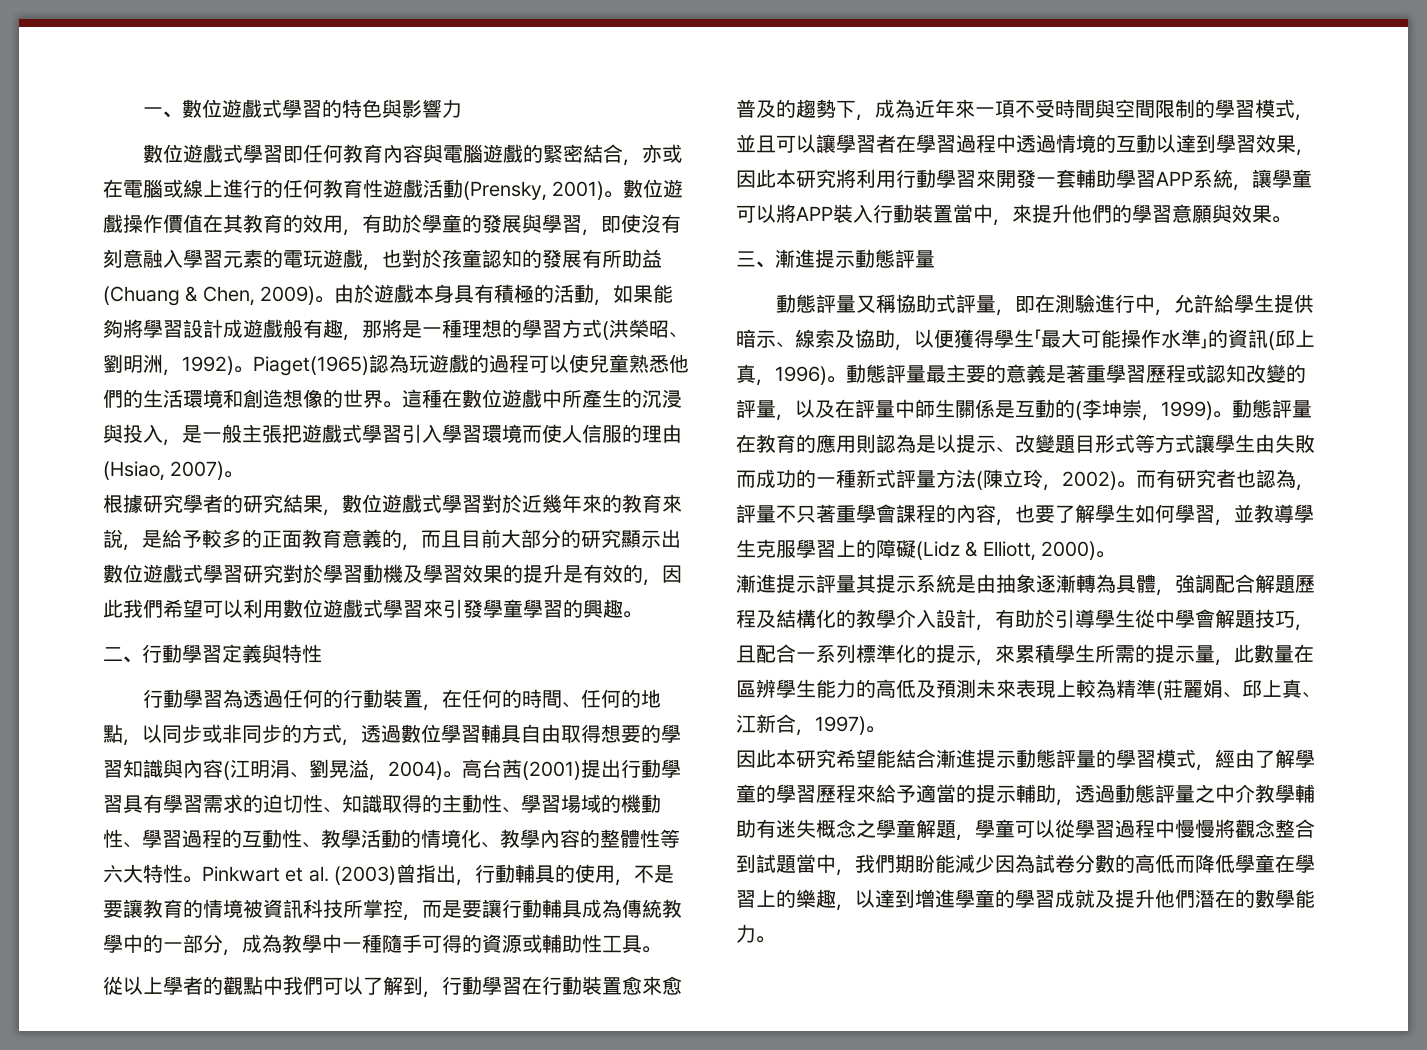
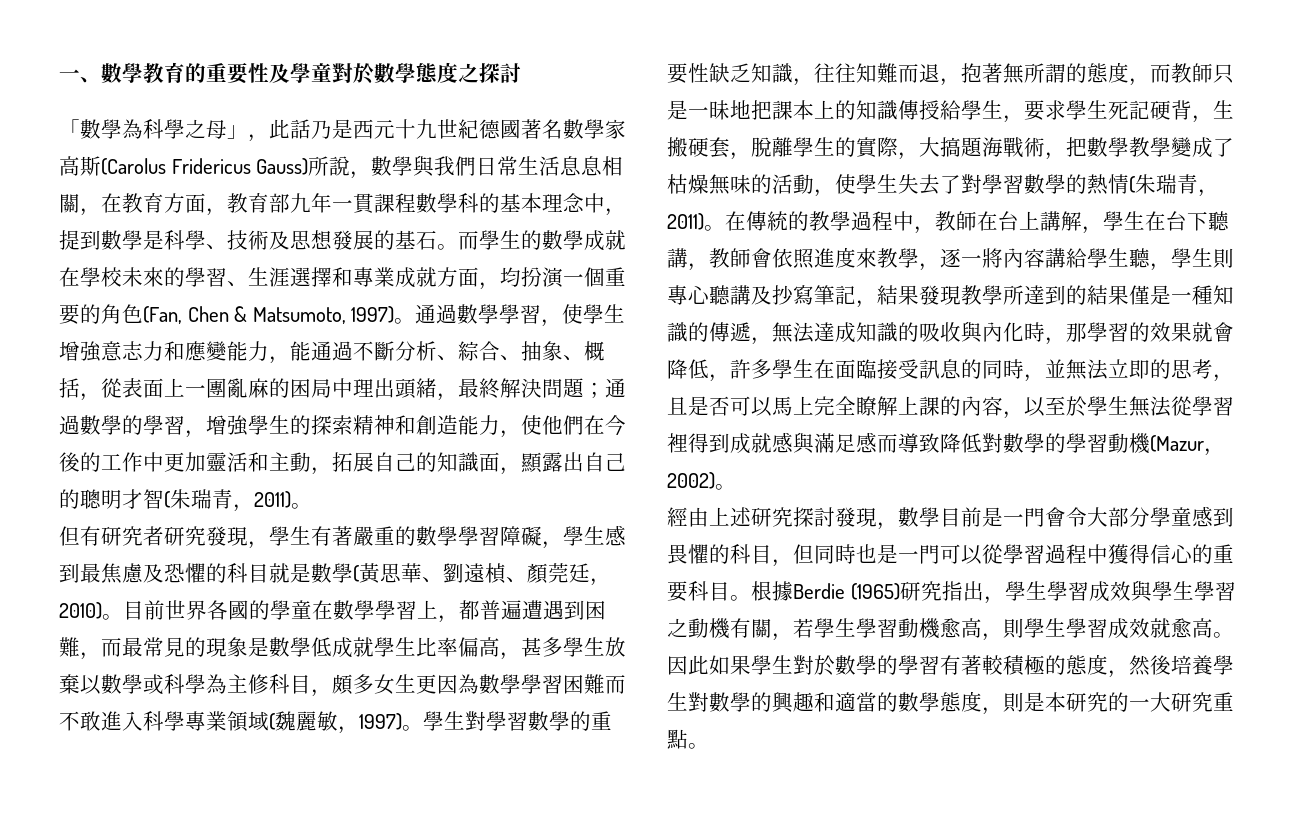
[202,99,463,118] [143,144,683,166] [103,179,684,201] [103,214,681,236] [103,249,662,271] [103,284,674,306] [103,319,688,341] [103,354,689,376] [103,389,682,408] [103,424,682,446] [103,461,244,481] [103,494,682,516] [103,529,681,551] [103,564,682,586] [103,599,642,618] [103,644,322,663] [143,689,662,711] [103,724,681,746] [103,759,681,781] [103,794,661,813] [103,829,680,848] [103,864,675,886] [103,899,682,921] [103,934,661,956] [103,976,682,998] [736,99,1314,121] [736,134,1315,156] [736,169,1312,191] [736,204,1291,226] [736,249,935,268] [776,294,1315,316] [736,329,1315,351] [736,364,1306,386] [736,399,1312,421] [736,434,1315,453] [736,469,1315,491] [736,504,1314,526] [736,539,1116,561] [736,574,1315,596] [736,609,1314,631] [736,644,1314,666] [736,679,1321,700] [736,714,885,736] [736,749,1315,771] [736,784,1315,806] [736,819,1315,841] [736,854,1315,876] [736,889,1315,911] [736,924,756,943] 位遊戲式學習的特色與影響力 // 數位遊戲式學習即任何教育內容與電腦遊戲的緊密結合，亦或在電腦或線上進行的任何教育性遊戲活動(Prensky, 2001)。數位遊戲操作價值在其教育的效用，有助於學童的發展與學習，即使沒有刻意融入學習元素的電玩遊戲，也對於孩童認知的發展有所助益(Chuang & Chen, 2009)。由於遊戲本身具有積極的活動，如果能夠將學習設計成遊戲般有趣，那將是一種理想的學習方式(洪榮昭、劉明洲，1992)。Piaget(1965)認為玩遊戲的過程可以使兒童熟悉他們的生活環境和創造想像的世界。這種在數位遊戲中所產生的沉浸與投入，是一般主張把遊戲式學習引入學習環境而使人信服的理由(Hsiao, 2007)。 // 根據研究學者的研究結果，數位遊戲式學習對於近幾年來的教育來說，是給予較多的正面教育意義的，而且目前大部分的研究顯示出數位遊戲式學習研究對於學習動機及學習效果的提升是有效的，因此我們希望可以利用數位遊戲式學習來引發學童學習的興趣。 // 二、行動學習定義與特性 // 行動學習為透過任何的行動裝置，在任何的時間、任何的地點，以同步或非同步的方式，透過數位學習輔具自由取得想要的學習知識與內容(江明涓、劉晃溢，2004)。高台茜(2001)提出行動學習具有學習需求的迫切性、知識取得的主動性、學習場域的機動性、學習過程的互動性、教學活動的情境化、教學內容的整體性等六大特性。Pinkwart et al. (2003)曾指出，行動輔具的使用，不是要讓教育的情境被資訊科技所掌控，而是要讓行動輔具成為傳統教學中的一部分，成為教學中一種隨手可得的資源或輔助性工具。 // 從以上學者的觀點中我們可以了解到，行動學習在行動裝置愈來愈普及的趨勢下，成為近年來一項不受時間與空間限制的學習模式，並且可以讓學習者在學習過程中透過情境的互動以達到學習效果，因此本研究將利用行動學習來開發一套輔助學習APP系統，讓學童可以將APP裝入行動裝置當中，來提升他們的學習意願與效果。 // 三、漸進提示動態評量 // 動態評量又稱協助式評量，即在測驗進行中，允許給學生提供暗示、線索及協助，以便獲得學生「最大可能操作水準」的資訊(邱上真，1996)。動態評量最主要的意義是著重學習歷程或認知改變的評量，以及在評量中師生關係是互動的(李坤崇，1999)。動態評量在教育的應用則認為是以提示、改變題目形式等方式讓學生由失敗而成功的一種新式評量方法(陳立玲，2002)。而有研究者也認為，評量不只著重學會課程的內容，也要了解學生如何學習，並教導學生克服學習上的障礙(Lidz & Elliott, 2000)。 // 漸進提示評量其提示系統是由抽象逐漸轉為具體，強調配合解題歷程及結構化的教學介入設計，有助於引導學生從中學會解題技巧，且配合一系列標準化的提示，來累積學生所需的提示量，此數量在區辨學生能力的高低及預測未來表現上較為精準(莊麗娟、邱上真、江新合，1997)。 // 因此本研究希望能結合漸進提示動態評量的學習模式，經由了解學童的學習歷程來給予適當的提示輔助，透過動態評量之中介教學輔助有迷失概念之學童解題，學童可以從學習過程中慢慢將觀念整合到試題當中，我們期盼能減少因為試卷分數的高低而降低學童在學習上的樂趣，以達到增進學童的學習成就及提升他們潛在的數學能力 -> [121,62,521,84] [59,119,626,142] [59,155,624,179] [59,193,626,216] [59,230,626,251] [59,267,626,290] [59,304,626,327] [59,341,605,364] [59,378,626,401] [59,415,626,438] [59,452,626,475] [59,489,312,512] [59,525,626,549] [59,563,611,586] [59,600,606,623] [59,637,626,660] [59,674,626,697] [59,711,612,734] [667,62,1234,86] [667,100,1234,123] [667,137,1234,160] [667,174,1219,197] [667,211,1229,234] [667,247,1234,271] [667,285,1234,308] [667,321,1234,345] [667,359,1234,382] [667,396,1234,419] [667,432,1225,456] [667,472,736,490] [667,506,1234,530] [667,544,1234,567] [667,580,1236,604] [667,618,1234,641] [667,654,1234,678] [667,691,1234,715] [667,729,688,749] 學教育的重要性及學童對於數學態度之探討 // 「數學為科學之母」，此話乃是西元十九世紀德國著名數學家高斯(Carolus Fridericus Gauss)所說，數學與我們日常生活息息相關，在教育方面，教育部九年一貫課程數學科的基本理念中，提到數學是科學、技術及思想發展的基石。而學生的數學成就在學校未來的學習、生涯選擇和專業成就方面，均扮演一個重要的角色(Fan, Chen & Matsumoto, 1997)。通過數學學習，使學生增強意志力和應變能力，能通過不斷分析、綜合、抽象、概括，從表面上一團亂麻的困局中理出頭緒，最終解決問題；通過數學的學習，增強學生的探索精神和創造能力，使他們在今後的工作中更加靈活和主動，拓展自己的知識面，顯露出自己的聰明才智(朱瑞青，2011)。 // 但有研究者研究發現，學生有著嚴重的數學學習障礙，學生感到最焦慮及恐懼的科目就是數學(黃思華、劉遠楨、顏莞廷，2010)。目前世界各國的學童在數學學習上，都普遍遭遇到困難，而最常見的現象是數學低成就學生比率偏高，甚多學生放棄以數學或科學為主修科目，頗多女生更因為數學學習困難而不敢進入科學專業領域(魏麗敏，1997)。學生對學習數學的重要性缺乏知識，往往知難而退，抱著無所謂的態度，而教師只是一昧地把課本上的知識傳授給學生，要求學生死記硬背，生搬硬套，脫離學生的實際，大搞題海戰術，把數學教學變成了枯燥無味的活動，使學生失去了對學習數學的熱情(朱瑞青，2011)。在傳統的教學過程中，教師在台上講解，學生在台下聽講，教師會依照進度來教學，逐一將內容講給學生聽，學生則專心聽講及抄寫筆記，結果發現教學所達到的結果僅是一種知識的傳遞，無法達成知識的吸收與內化時，那學習的效果就會降低，許多學生在面臨接受訊息的同時，並無法立即的思考，且是否可以馬上完全瞭解上課的內容，以至於學生無法從學習裡得到成就感與滿足感而導致降低對數學的學習動機(Mazur，2002)。 // 經由上述研究探討發現，數學目前是一門會令大部分學童感到畏懼的科目，但同時也是一門可以從學習過程中獲得信心的重要科目。根據Berdie (1965)研究指出，學生學習成效與學生學習之動機有關，若學生學習動機愈高，則學生學習成效就愈高。因此如果學生對於數學的學習有著較積極的態度，然後培養學生對數學的興趣和適當的數學態度，則是本研究的一大研究重點

